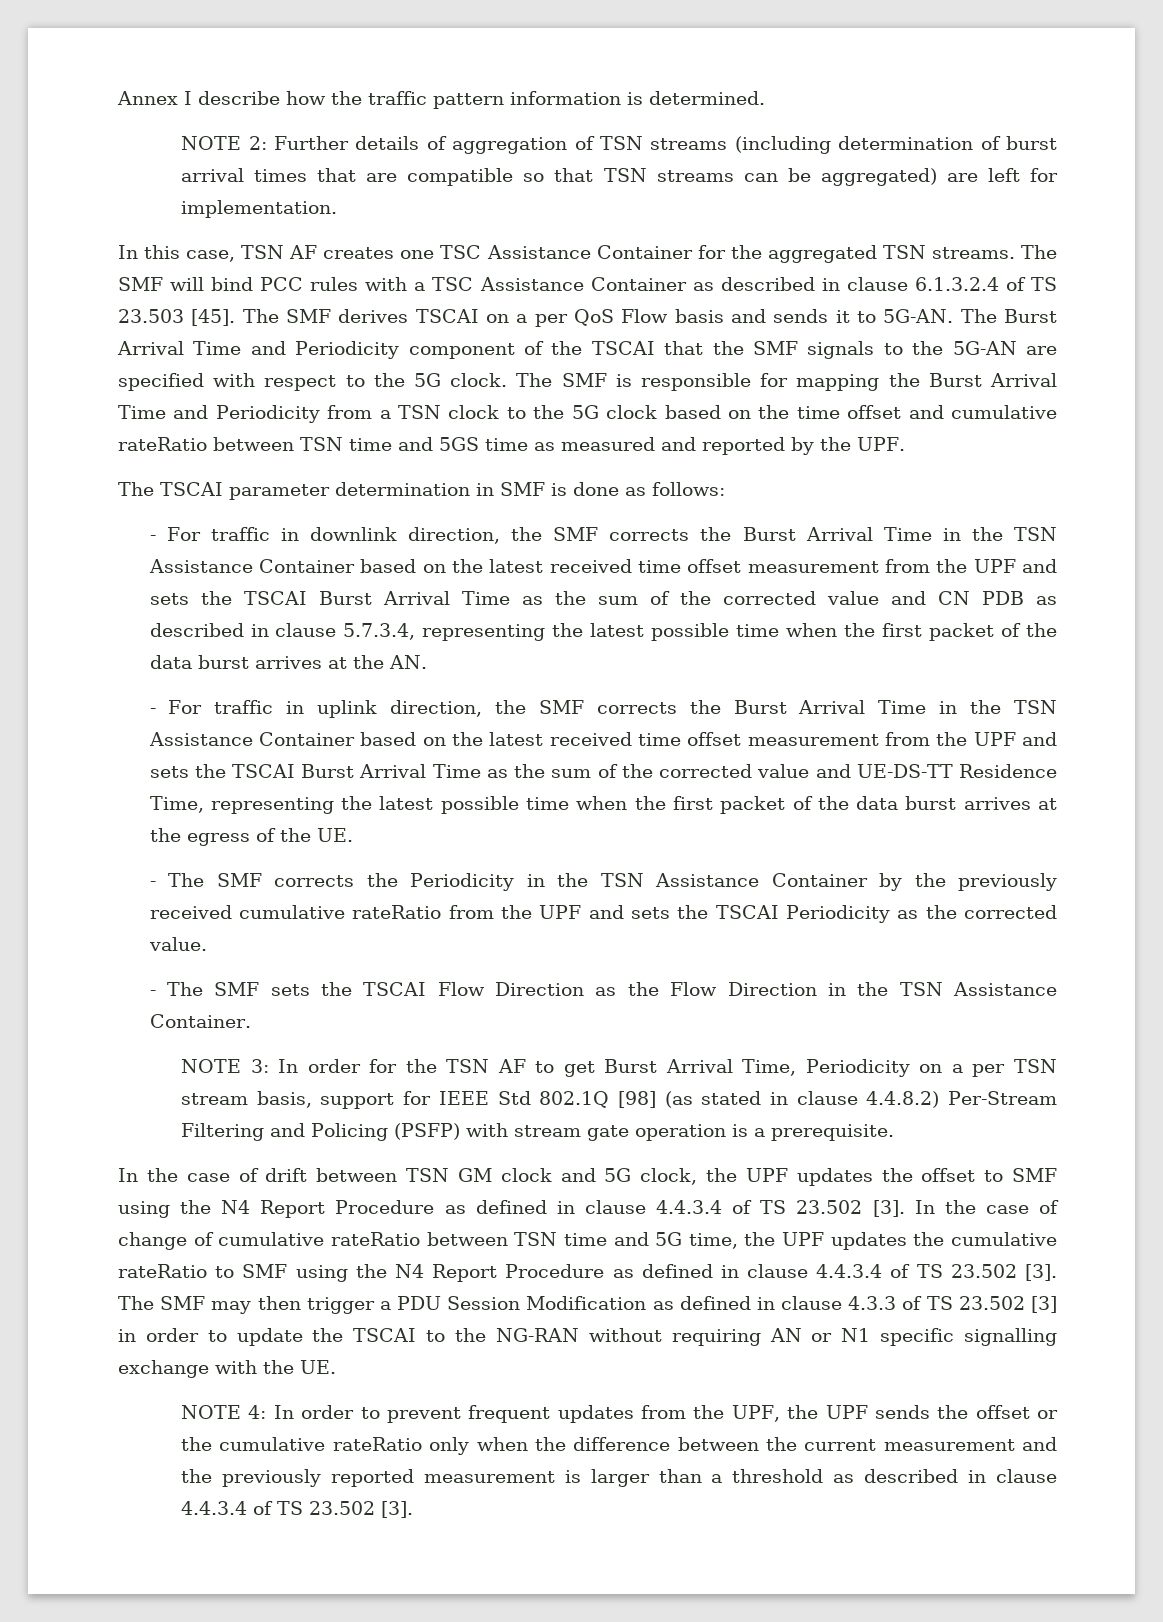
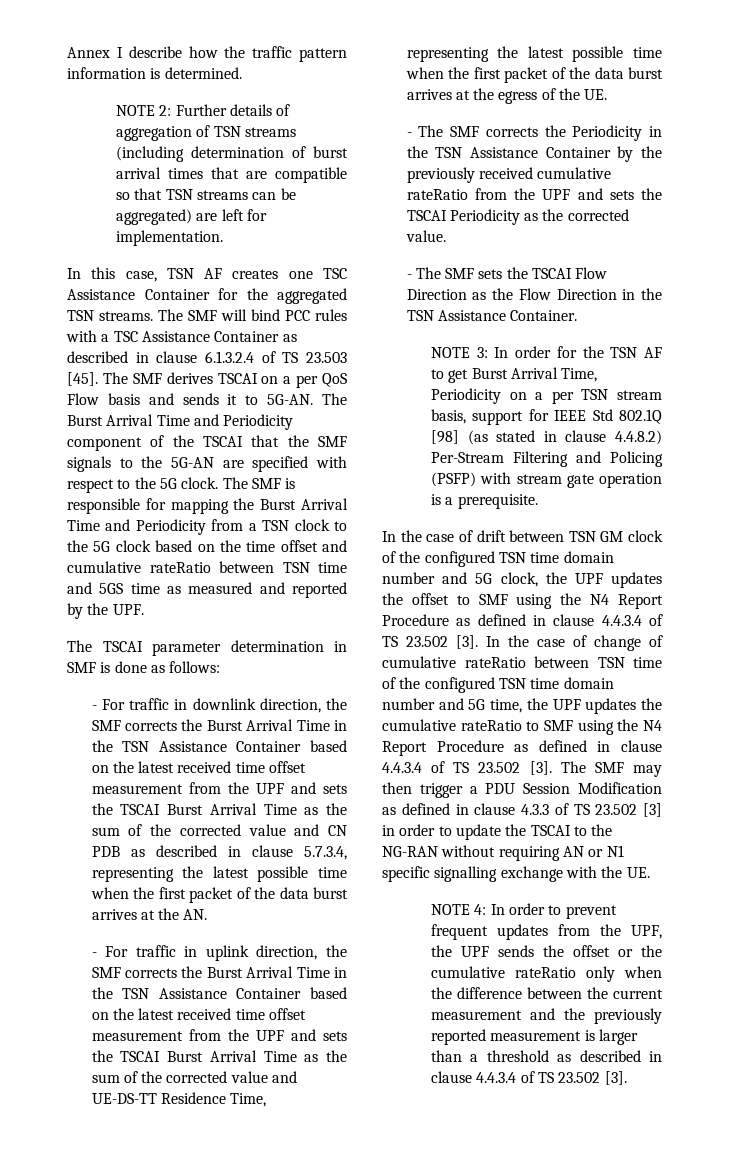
(552, 1175) none -> [382,551,614,567] [382,572,435,584] of the configured TSN time domain number
(607, 1239) none -> [382,677,614,693] [382,698,435,710] of the configured TSN time domain number

